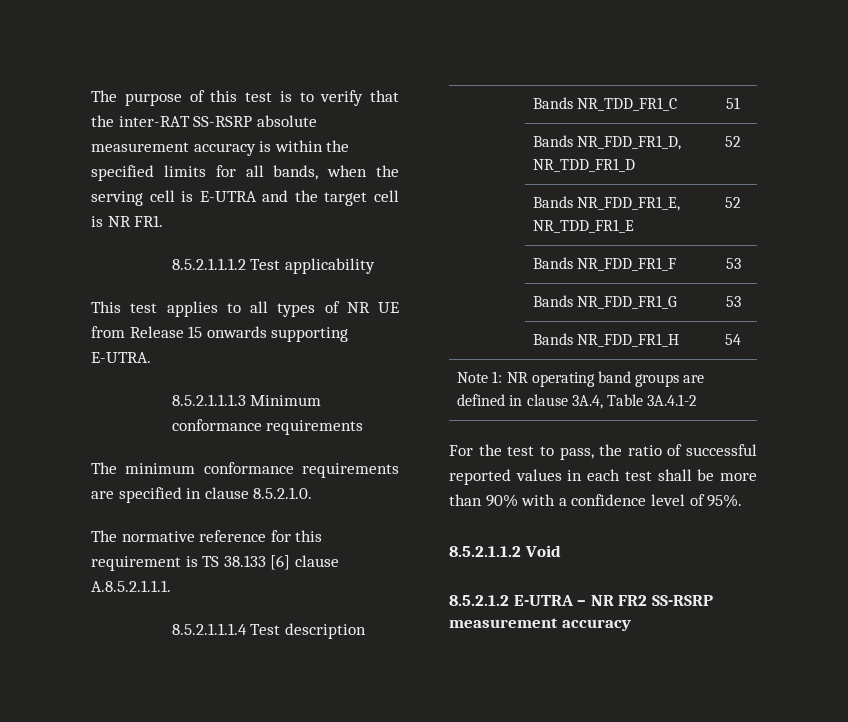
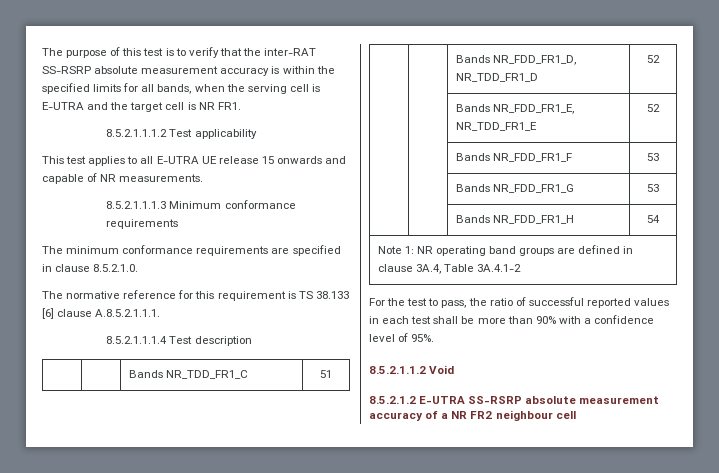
[277,301,399,317] [91,326,349,342] [91,352,151,363] types of NR UE from Release 15 onwards supporting E-UTRA. -> [156,156,347,164] [42,173,204,184] E-UTRA UE release 15 onwards and capable of NR measurements.
[577,595,713,606] [449,618,631,631] – NR FR2 SS-RSRP measurement accuracy -> [468,396,660,404] [369,410,576,421] SS-RSRP absolute measurement accuracy of a NR FR2 neighbour cell

